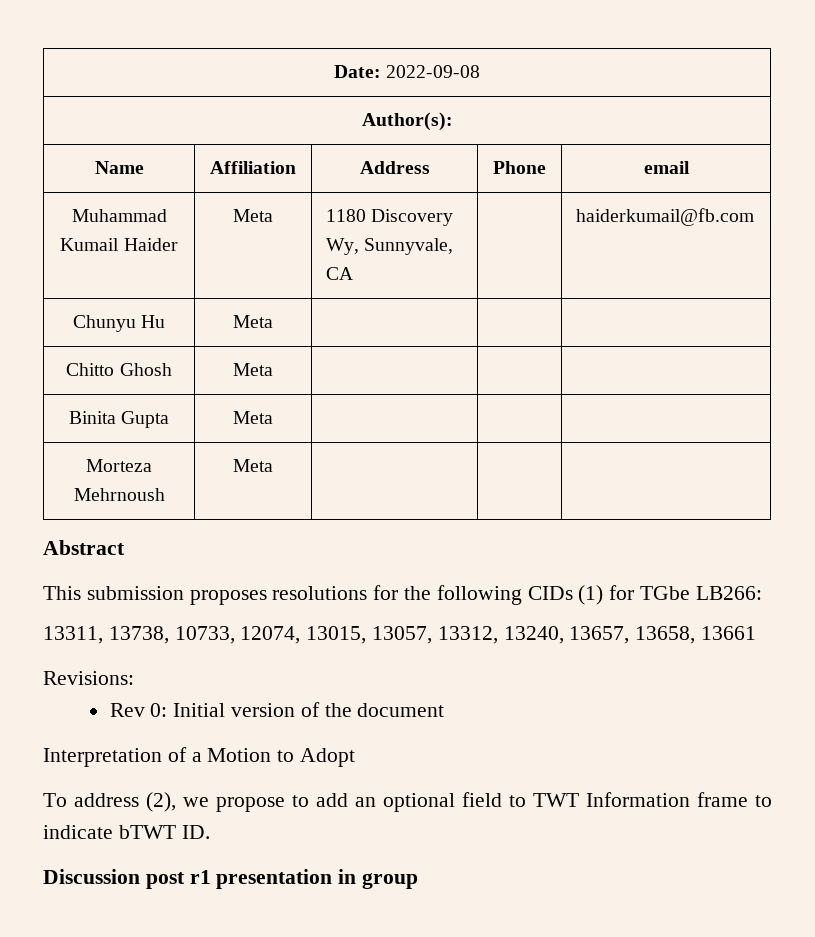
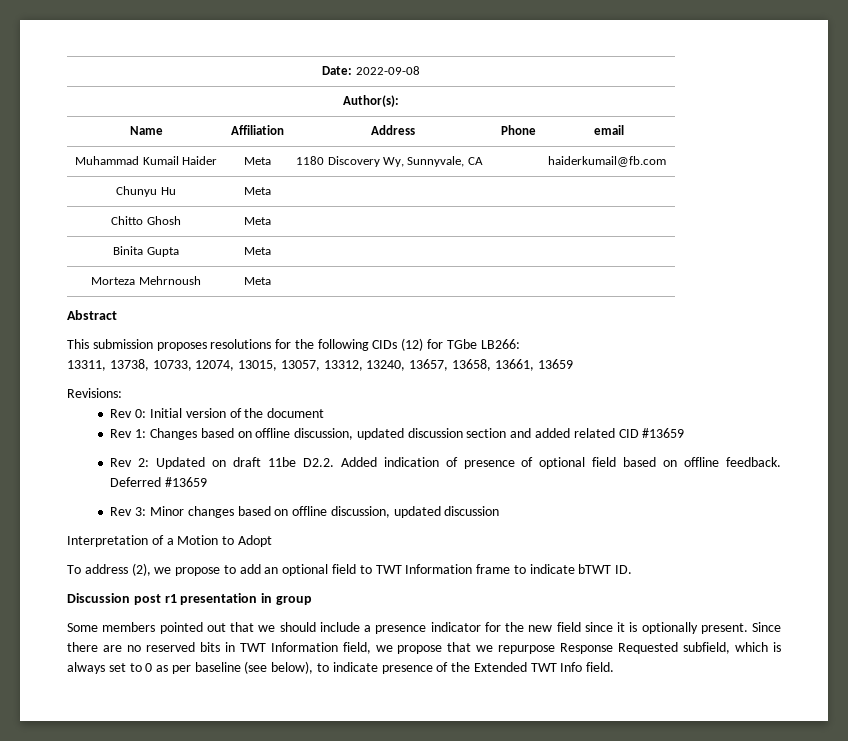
[578,585,604,605] (1) -> [401,338,424,351] (12)
[701,626,757,640] 13661 -> [494,359,573,371] 13661, 13659
(445, 710) none -> [110,428,685,440] [110,457,781,469] [110,477,208,487] [110,506,500,518] // Rev 1: Changes based on offline discussion, updated discussion section and added related CID #13659 // Rev 2: Updated on draft 11be D2.2. Added indication of presence of optional field based on offline feedback. Deferred #13659 // Rev 3: Minor changes based on offline discussion, updated discussion
(419, 881) none -> [67,622,781,634] [67,642,782,654] [67,661,615,674] // Some members pointed out that we should include a presence indicator for the new field since it is optionally present. Since there are no reserved bits in TWT Information field, we propose that we repurpose Response Requested subfield, which is always set to 0 as per baseline (see below), to indicate presence of the Extended TWT Info field.

